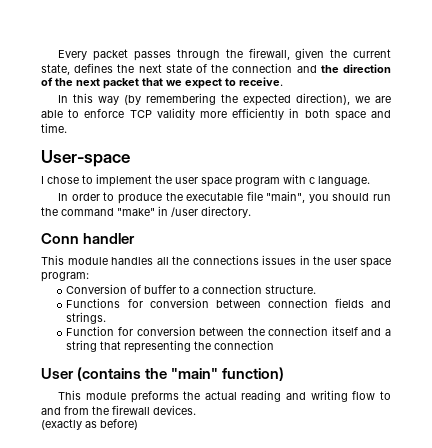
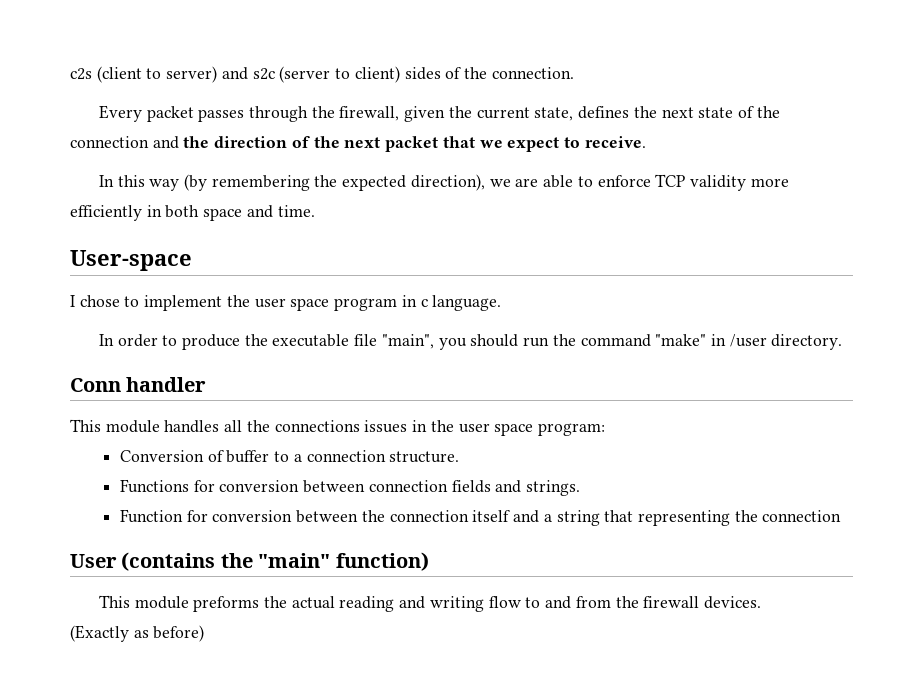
(58, 55) none -> [70,66,574,83] c2s (client to server) and s2c (server to client) sides of the connection. //
[283,174,306,184] with -> [401,295,417,307] in
[41,419,82,430] (exactly -> [70,625,129,642] (Exactly

